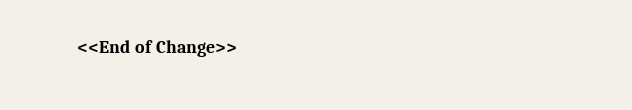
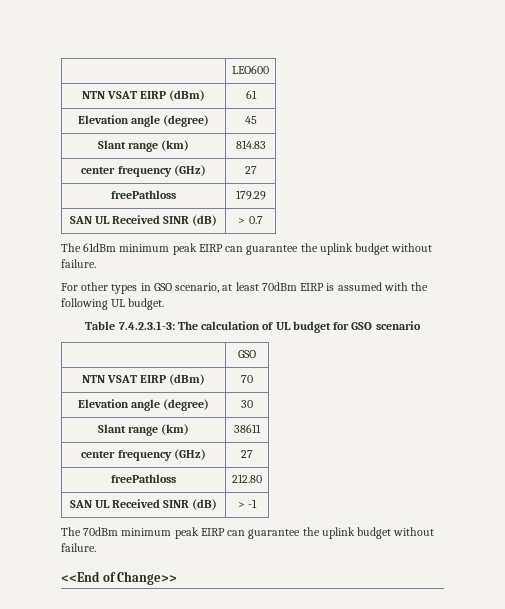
(77, 46) none -> [232,65,269,74] [81,90,206,101] [245,90,257,99] [77,115,210,127] [244,116,257,124] [97,140,190,152] [235,140,266,149] [81,165,206,177] [244,166,257,174] [111,190,176,199] [235,190,266,200] [69,215,218,226] [238,216,263,224] [61,243,433,255] [61,259,96,268] [61,282,429,294] [61,298,165,310] [85,321,421,333] [238,350,256,358] [81,374,206,385] [241,375,253,383] [77,399,210,411] [241,400,253,408] [97,424,190,436] [234,424,261,433] [81,449,206,461] [241,450,253,458] [111,474,176,483] [232,474,262,483] [69,499,218,510] [237,499,258,508] [61,527,435,539] [61,543,96,552] | LEO600 // NTN VSAT EIRP (dBm) | 61 // Elevation angle (degree) | 45 // Slant range (km) | 814.83 // center frequency (GHz) | 27 // freePathloss | 179.29 // SAN UL Received SINR (dB) | > 0.7 // The 61dBm minimum peak EIRP can guarantee the uplink budget without failure. // For other types in GSO scenario, at least 70dBm EIRP is assumed with the following UL budget. // Table 7.4.2.3.1-3: The calculation of UL budget for GSO scenario // | GSO // NTN VSAT EIRP (dBm) | 70 // Elevation angle (degree) | 30 // Slant range (km) | 38611 // center frequency (GHz) | 27 // freePathloss | 212.80 // SAN UL Received SINR (dB) | > -1 // The 70dBm minimum peak EIRP can guarantee the uplink budget without failure. //

